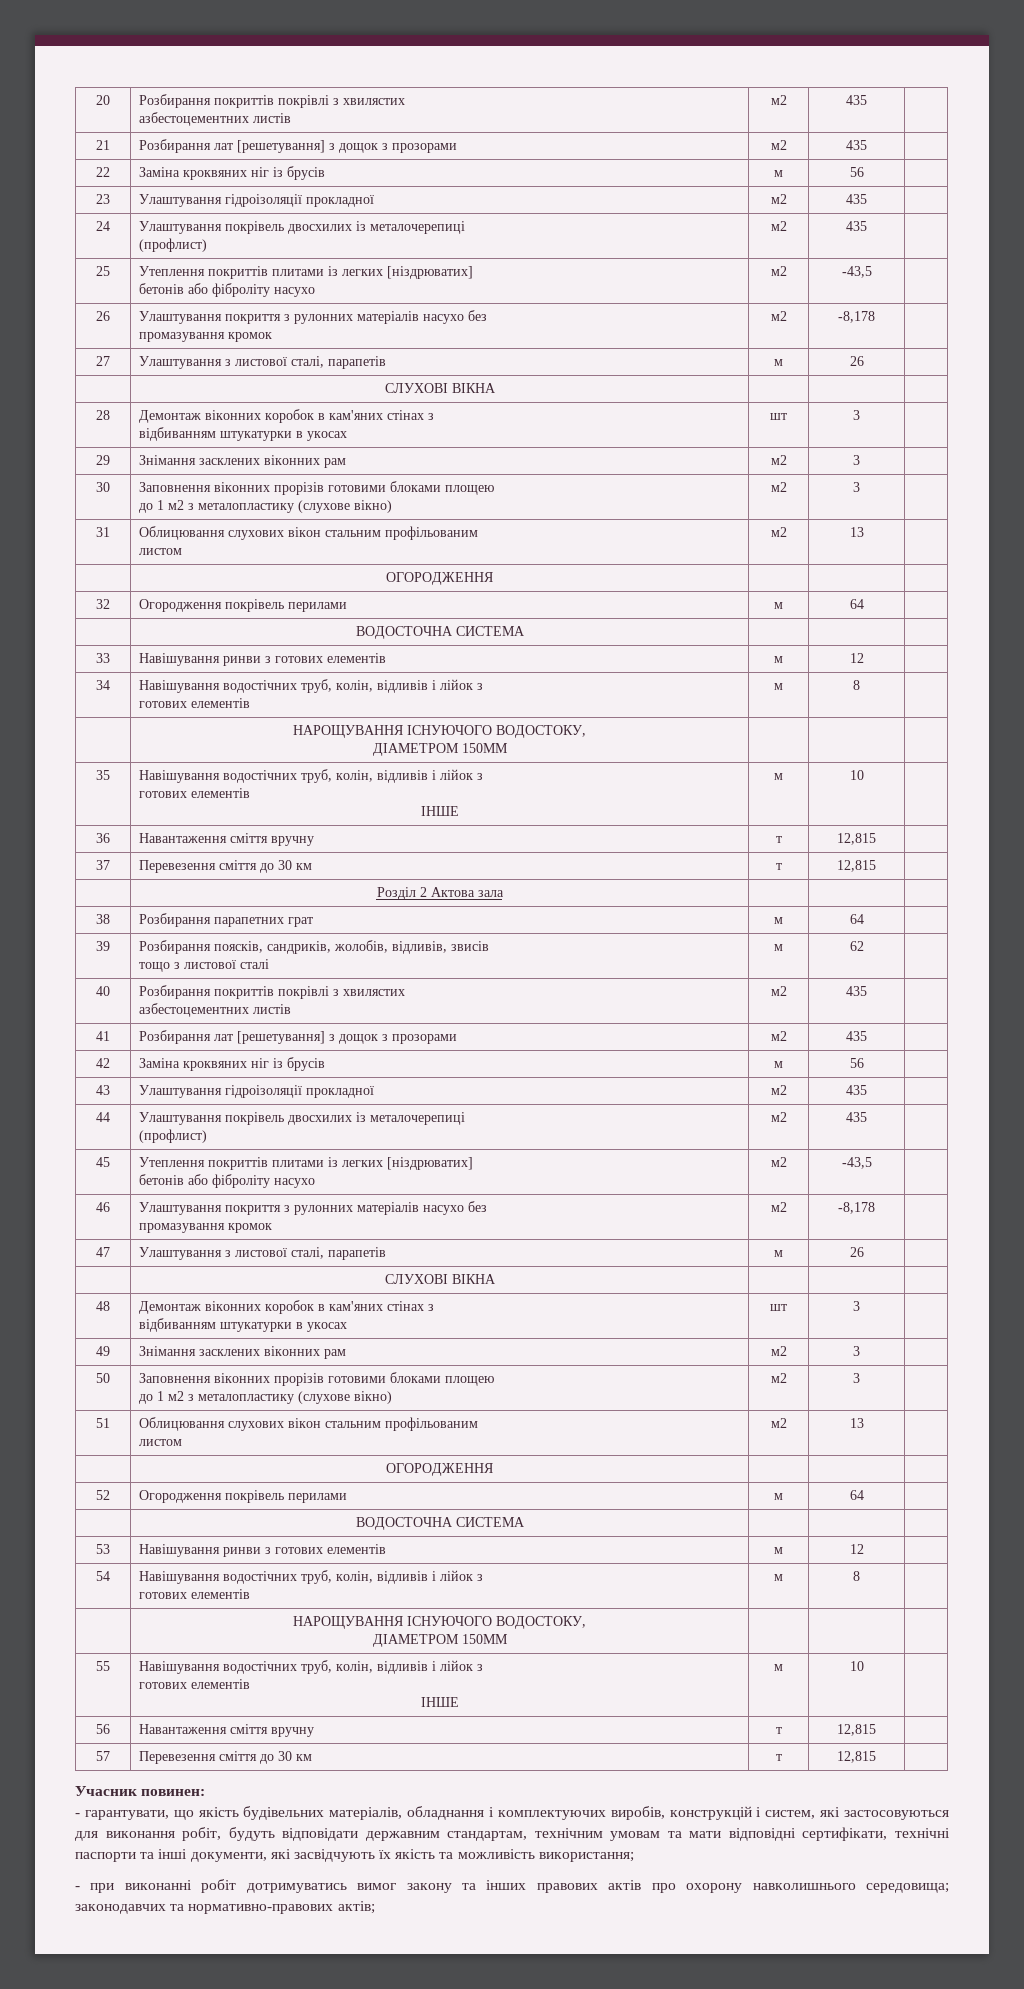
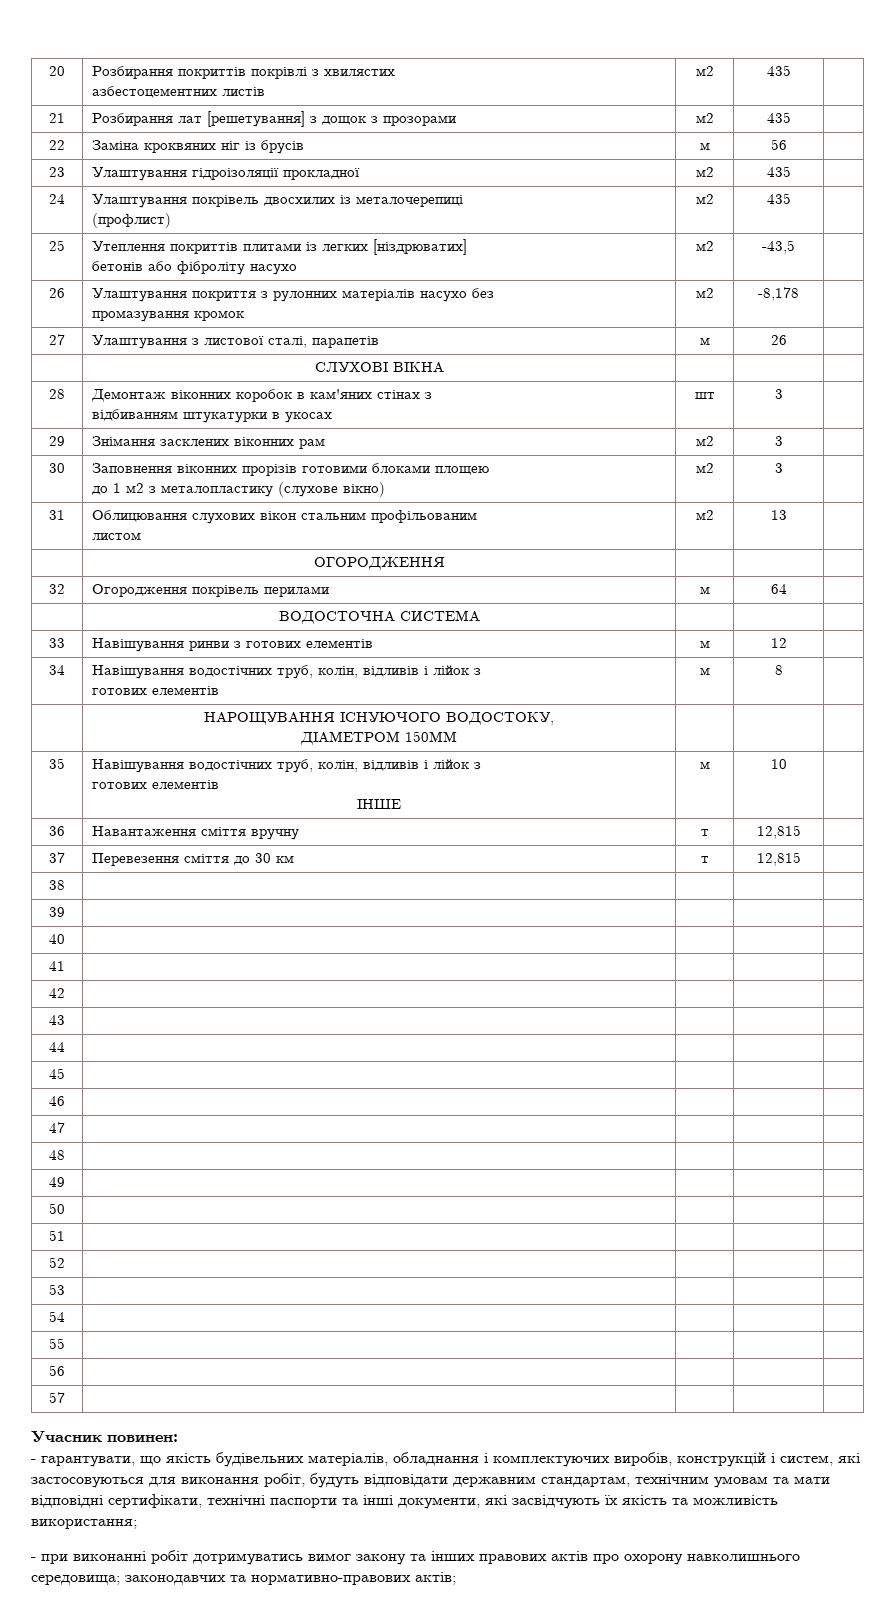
[376,887,504,900] [96,914,110,924] [139,913,314,927] [774,917,783,924] [849,914,864,924] [96,941,110,951] [139,940,490,954] [139,959,270,972] [774,944,783,951] [849,941,864,951] [96,986,110,996] [139,985,406,999] [139,1003,292,1017] [770,986,787,996] [846,986,867,996] [96,1031,110,1041] [139,1030,458,1044] [770,1031,787,1041] [846,1031,867,1041] [96,1058,110,1068] [139,1057,326,1071] [774,1061,783,1068] [849,1058,864,1068] [96,1085,110,1095] [139,1085,375,1098] [770,1085,787,1095] [846,1085,867,1095] [96,1112,110,1122] [139,1112,466,1125] [139,1129,208,1143] [770,1112,787,1122] [846,1112,867,1122] [96,1157,110,1167] [139,1157,474,1170] [139,1174,316,1188] [770,1157,787,1167] [841,1157,872,1169] [96,1202,110,1212] [139,1201,488,1215] [139,1223,273,1233] [770,1202,787,1212] [838,1202,875,1214] [96,1247,110,1257] [139,1247,387,1260] [774,1250,783,1257] [849,1247,864,1257] [384,1274,496,1284] [96,1301,110,1311] [139,1300,435,1314] [139,1318,348,1332] [770,1304,787,1311] [853,1301,860,1311] [96,1346,110,1356] [139,1346,347,1359] [770,1346,787,1356] [853,1346,860,1356] [96,1373,110,1383] [139,1372,495,1386] [139,1391,393,1404] [770,1373,787,1383] [853,1373,860,1383] [96,1418,110,1428] [139,1417,479,1431] [139,1439,183,1446] [770,1418,787,1428] [849,1418,864,1428] [386,1463,493,1476] [96,1490,110,1500] [139,1490,348,1503] [774,1493,783,1500] [849,1490,864,1500] [355,1517,525,1530] [96,1544,110,1554] [139,1544,387,1557] [774,1547,783,1554] [849,1544,864,1554] [96,1571,110,1581] [139,1570,484,1584] [139,1589,251,1599] [774,1574,783,1581] [853,1571,860,1581] [293,1616,586,1629] [372,1634,508,1647] [96,1661,110,1671] [139,1660,484,1674] [139,1679,251,1689] [420,1697,459,1707] [774,1664,783,1671] [849,1661,864,1671] [96,1724,110,1734] [139,1724,315,1737] [775,1727,782,1734] [837,1724,876,1736] [96,1751,110,1761] [139,1751,313,1764] [775,1754,782,1761] [837,1751,876,1763] | Розділ 2 Актова зала | | | // 38 | Розбирання парапетних грат | м | 64 | // 39 | Розбирання поясків, сандриків, жолобів, відливів, звисів // тощо з листової сталі | м | 62 | // 40 | Розбирання покриттів покрівлі з хвилястих // азбестоцементних листів | м2 | 435 | // 41 | Розбирання лат [решетування] з дощок з прозорами | м2 | 435 | // 42 | Заміна кроквяних ніг із брусів | м | 56 | // 43 | Улаштування гідроізоляції прокладної | м2 | 435 | // 44 | Улаштування покрівель двосхилих із металочерепиці // (профлист) | м2 | 435 | // 45 | Утеплення покриттів плитами із легких [ніздрюватих] // бетонів або фіброліту насухо | м2 | -43,5 | // 46 | Улаштування покриття з рулонних матеріалів насухо без // промазування кромок | м2 | -8,178 | // 47 | Улаштування з листової сталі, парапетів | м | 26 | // | СЛУХОВІ ВІКНА | | | // 48 | Демонтаж віконних коробок в кам'яних стінах з // відбиванням штукатурки в укосах | шт | 3 | // 49 | Знімання засклених віконних рам | м2 | 3 | // 50 | Заповнення віконних прорізів готовими блоками площею // до 1 м2 з металопластику (слухове вікно) | м2 | 3 | // 51 | Облицювання слухових вікон стальним профільованим // листом | м2 | 13 | // | ОГОРОДЖЕННЯ | | | // 52 | Огородження покрівель перилами | м | 64 | // | ВОДОСТОЧНА СИСТЕМА | | | // 53 | Навішування ринви з готових елементів | м | 12 | // 54 | Навішування водостічних труб, колін, відливів і лійок з // готових елементів | м | 8 | // | НАРОЩУВАННЯ ІСНУЮЧОГО ВОДОСТОКУ, // ДІАМЕТРОМ 150ММ | | | // 55 | Навішування водостічних труб, колін, відливів і лійок з // готових елементів // ІНШЕ | м | 10 | // 56 | Навантаження сміття вручну | т | 12,815 | // 57 | Перевезення сміття до 30 км | т | 12,815 -> [49,880,65,890] [49,907,65,917] [49,934,65,944] [49,961,65,971] [49,988,65,998] [49,1015,65,1025] [49,1042,65,1052] [49,1068,65,1079] [49,1096,65,1106] [49,1122,65,1133] [49,1150,65,1160] [49,1177,65,1187] [49,1203,65,1214] [49,1230,65,1241] [49,1257,65,1268] [49,1284,65,1295] [49,1311,65,1322] [49,1338,65,1349] [49,1365,65,1376] [49,1392,65,1403] 38 | | | | // 39 | | | | // 40 | | | | // 41 | | | | // 42 | | | | // 43 | | | | // 44 | | | | // 45 | | | | // 46 | | | | // 47 | | | | // 48 | | | | // 49 | | | | // 50 | | | | // 51 | | | | // 52 | | | | // 53 | | | | // 54 | | | | // 55 | | | | // 56 | | | | // 57 | | |

